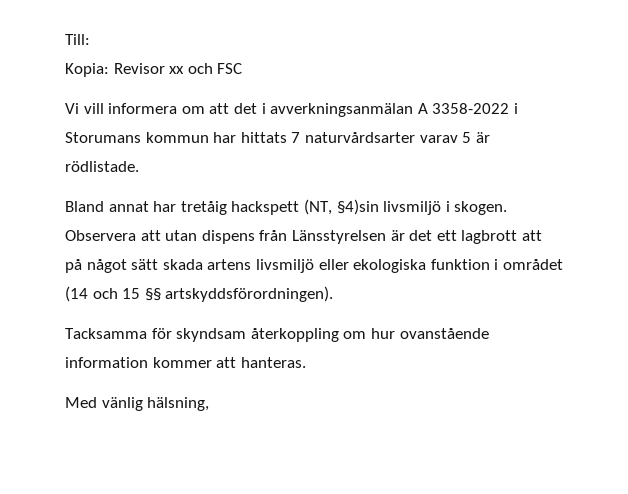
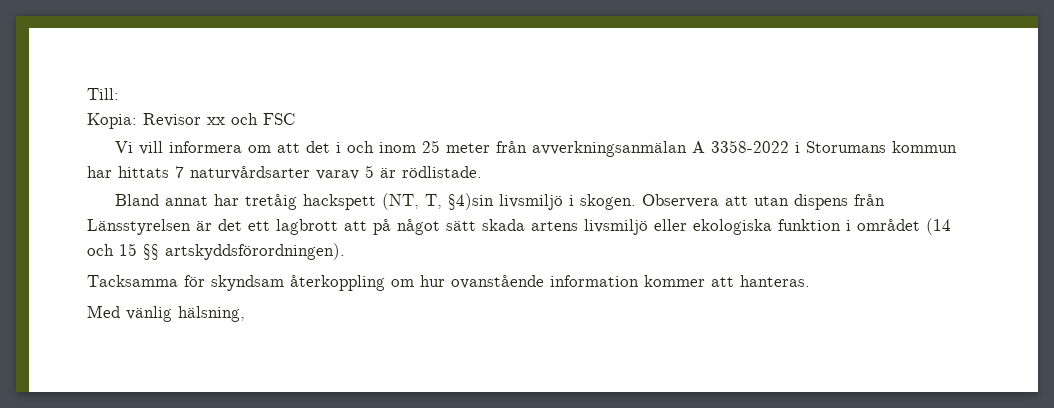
(266, 108) none -> [346,140,527,153] och inom 25 meter från
(332, 207) none -> [424,194,442,209] T,

